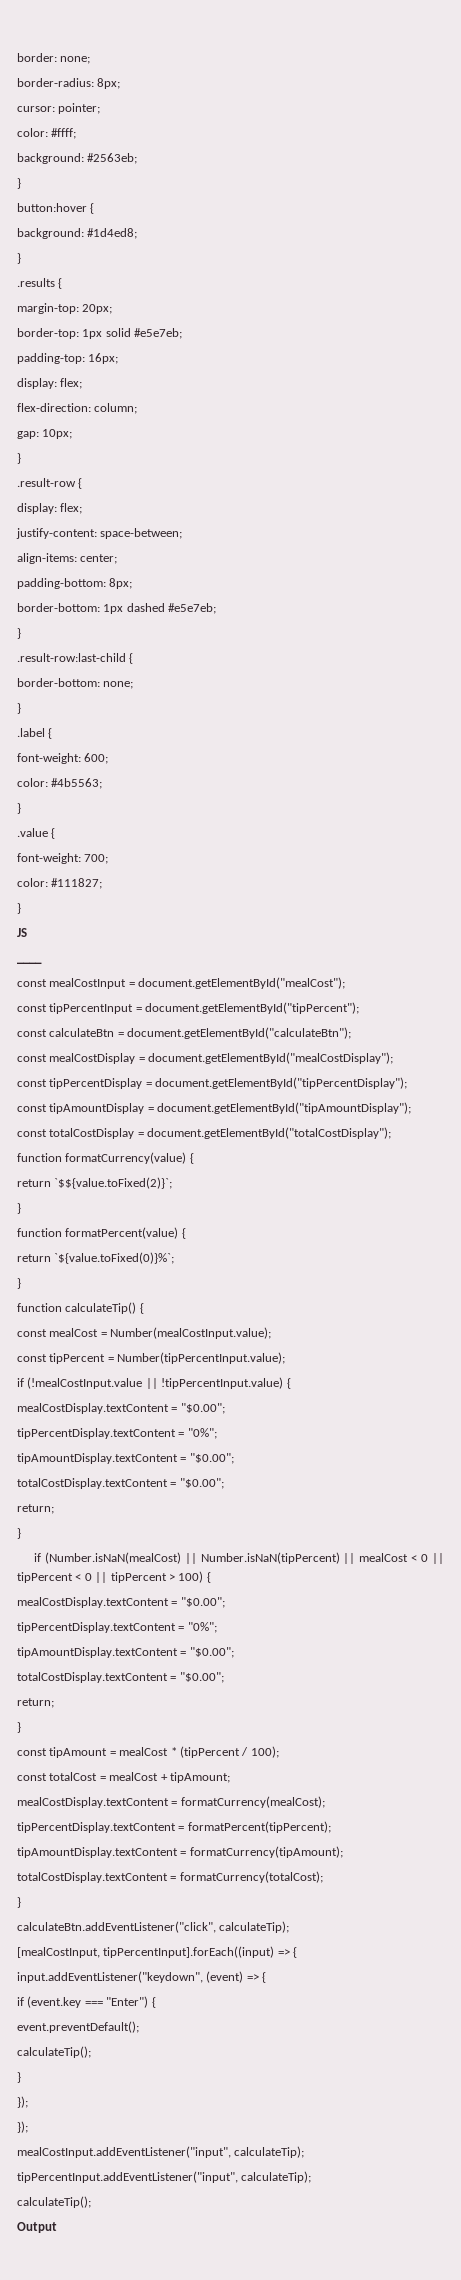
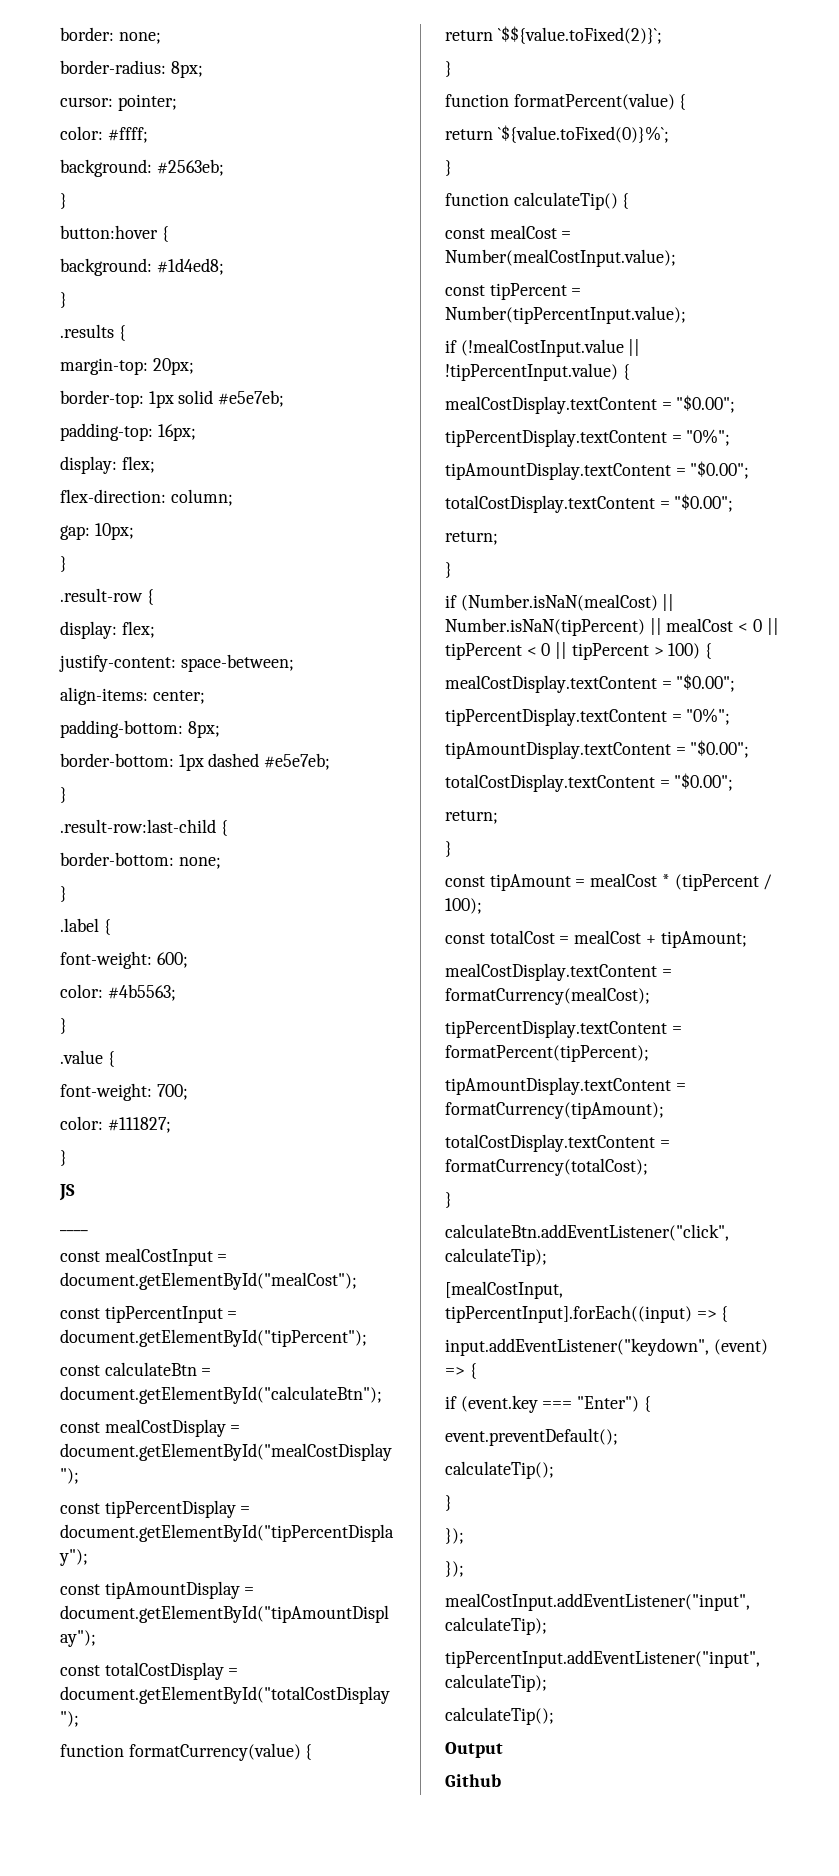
(57, 2227) none -> [445,1774,501,1787] // Github

